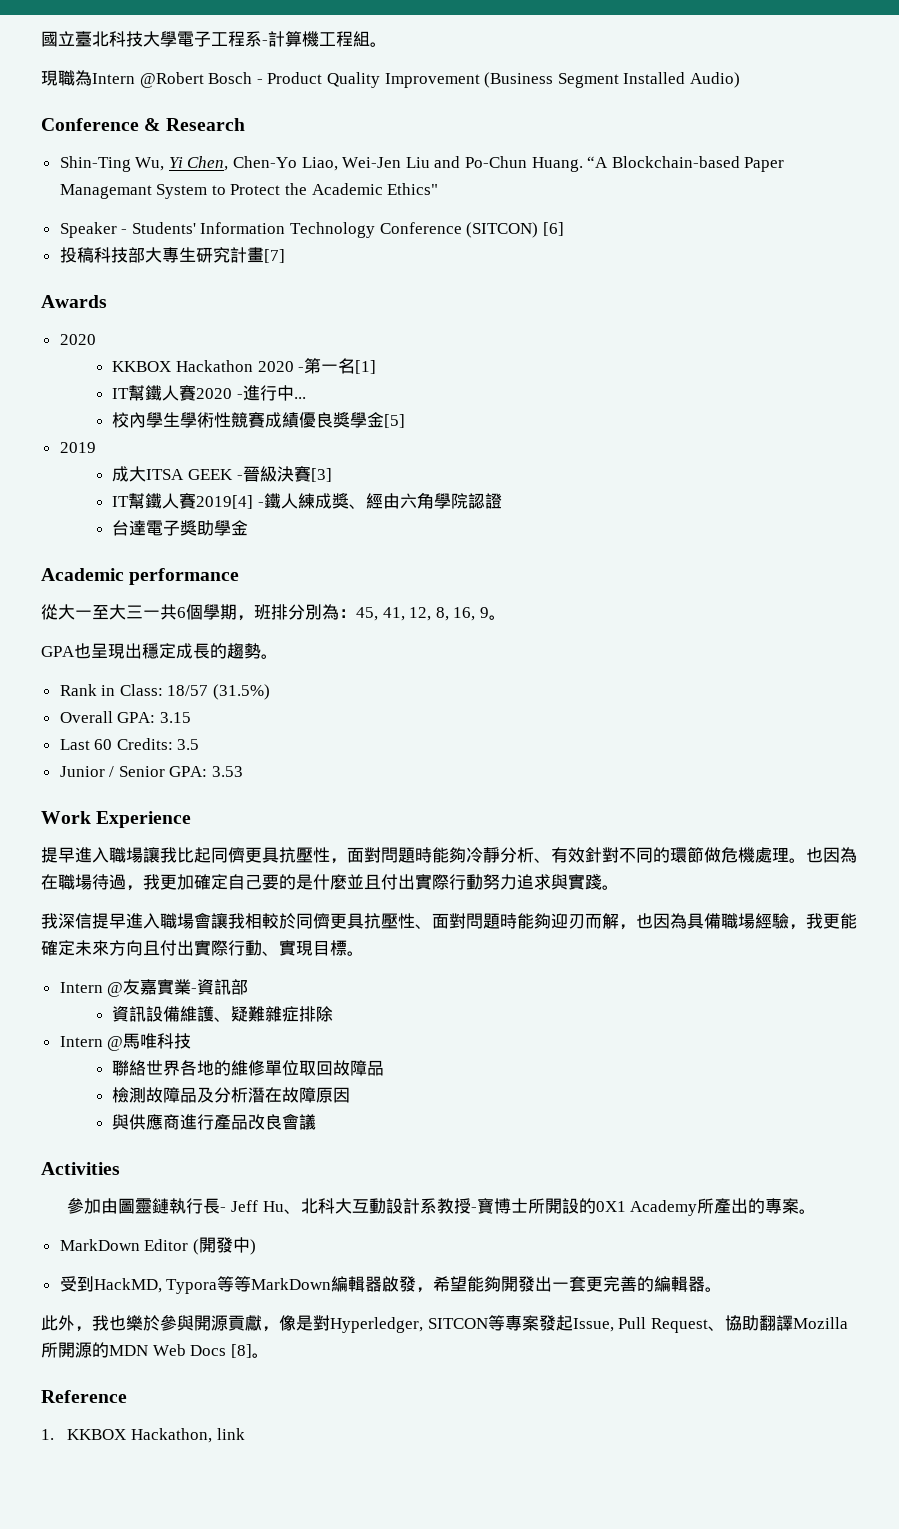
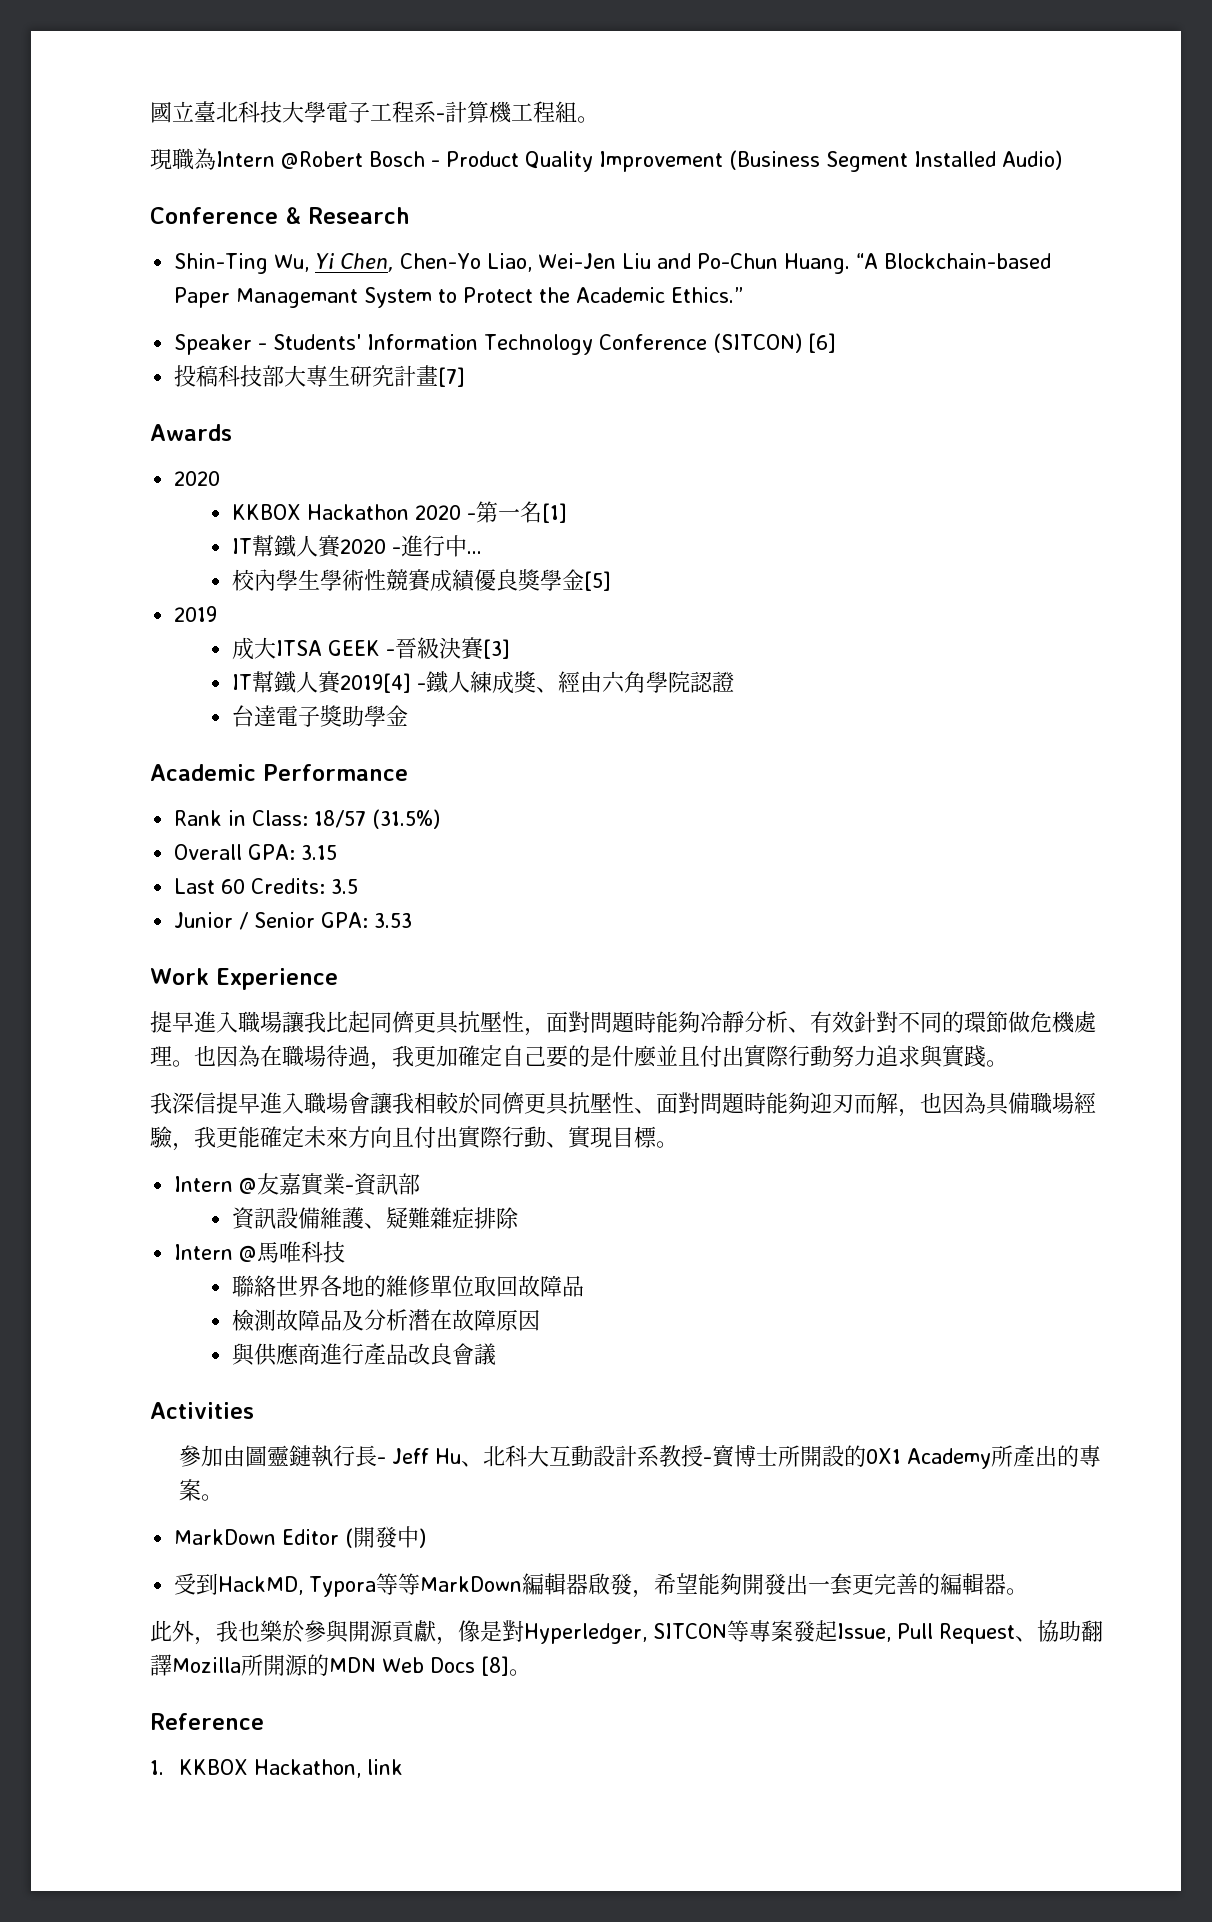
[387,183,439,195] Ethics" -> [671,287,744,303] Ethics.”
[129,568,240,585] [41,604,506,621] [41,643,278,659] performance // 從大一至大三一共6個學期，班排分別為：45, 41, 12, 8, 16, 9。 // GPA也呈現出穩定成長的趨勢。 -> [263,764,408,781] Performance

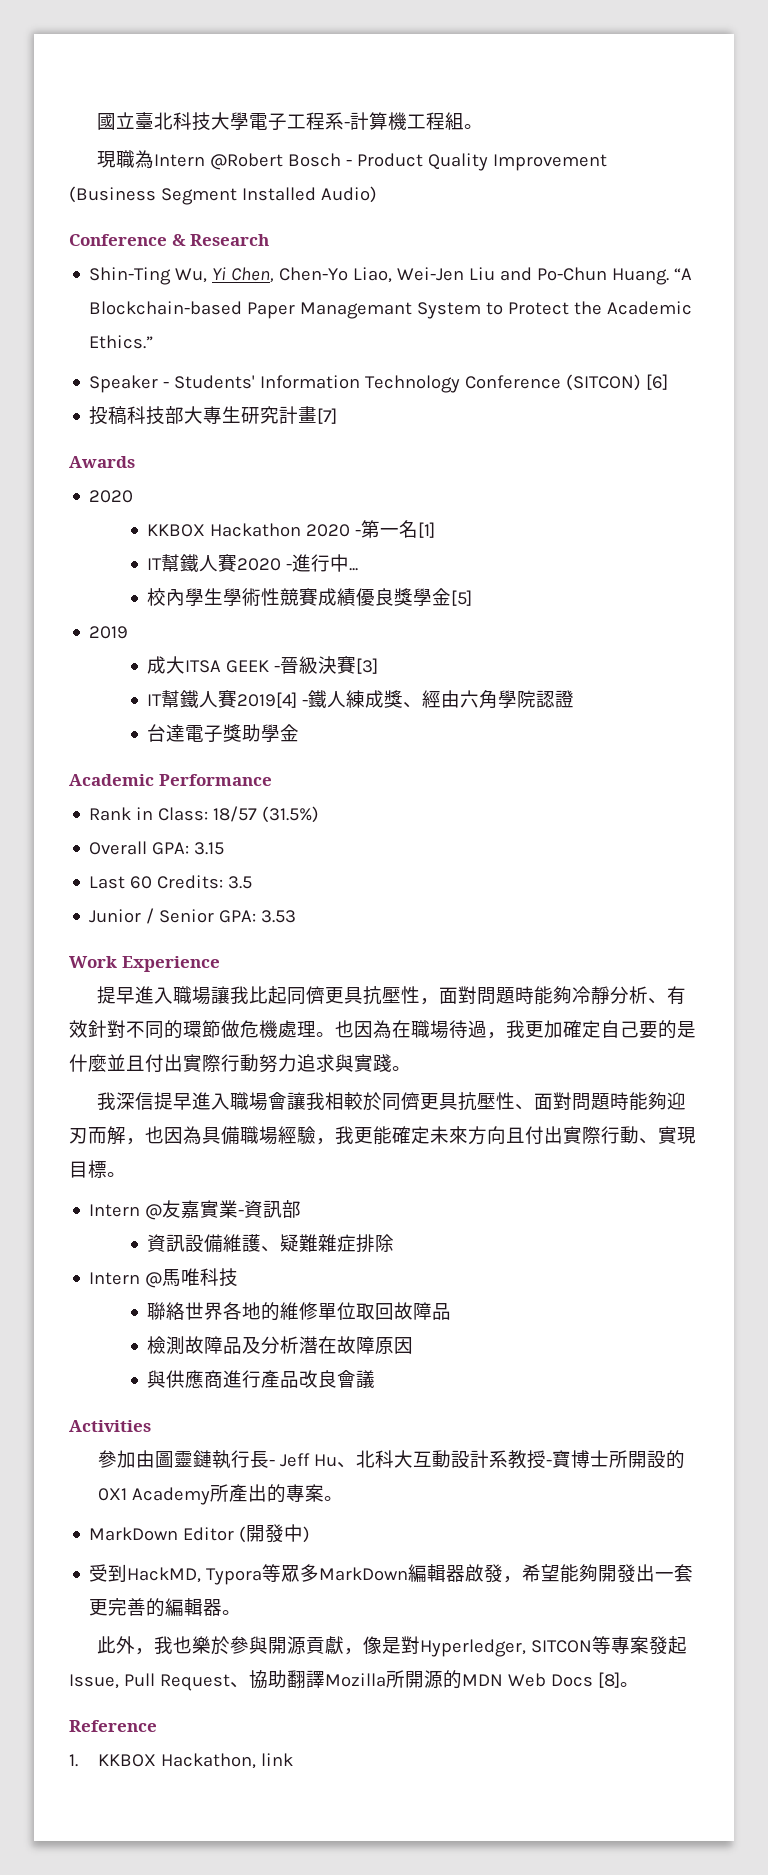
[398,1573,421,1595] 等 -> [281,1564,320,1582] 眾多

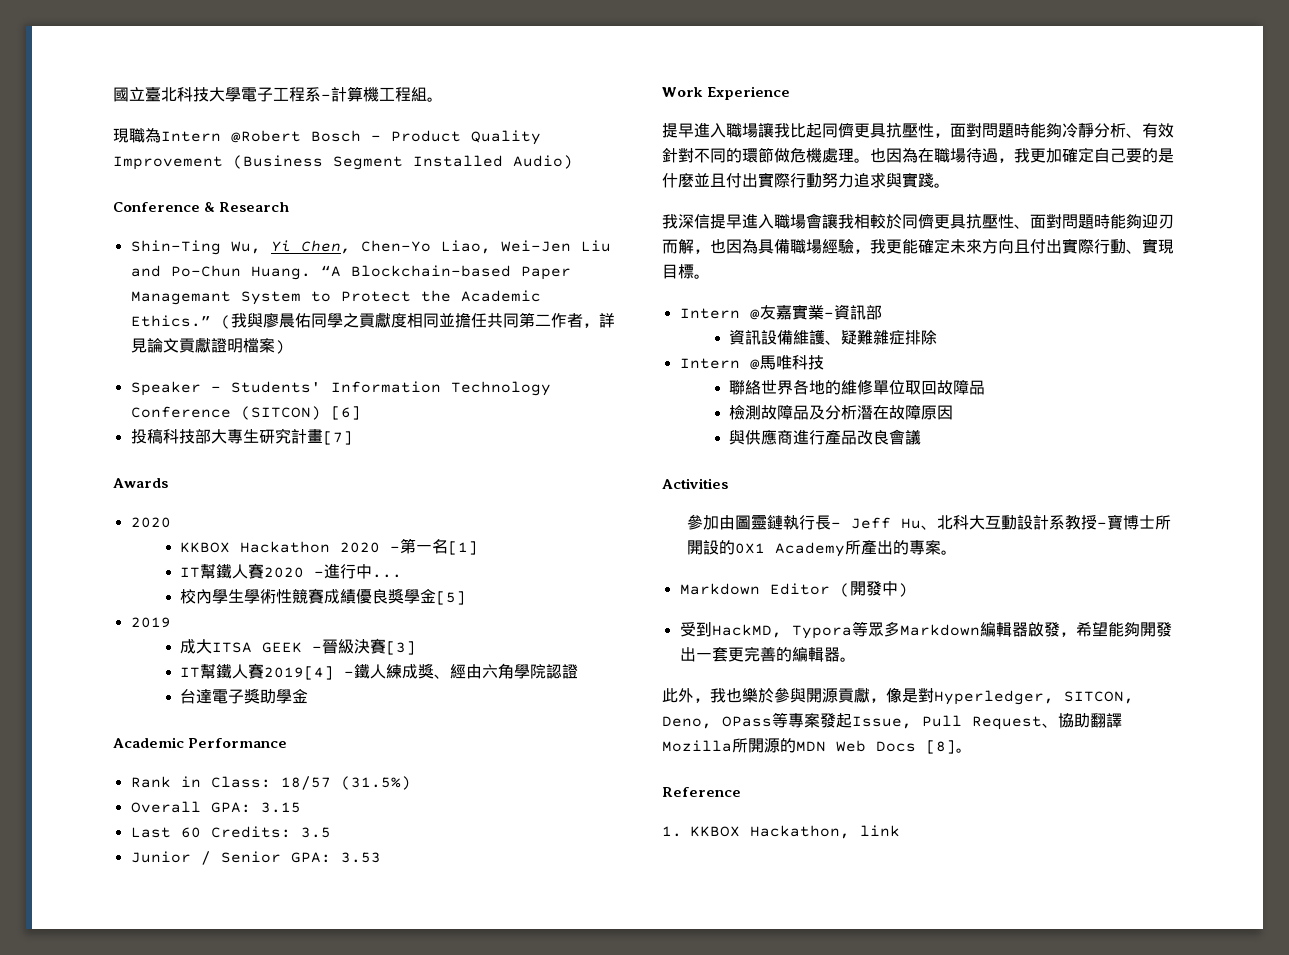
(154, 342) none -> [220,312,615,329] [130,338,285,354] (我與廖晨佑同學之貢獻度相同並擔任共同第二作者，詳見論文貢獻證明檔案)
[89,1527,179,1541] MarkDown -> [679,583,760,595] Markdown
[319,1567,409,1581] MarkDown -> [899,624,980,636] Markdown
[530,1640,592,1653] SITCON -> [1064,691,1134,704] [662,716,772,729] SITCON, Deno, OPass

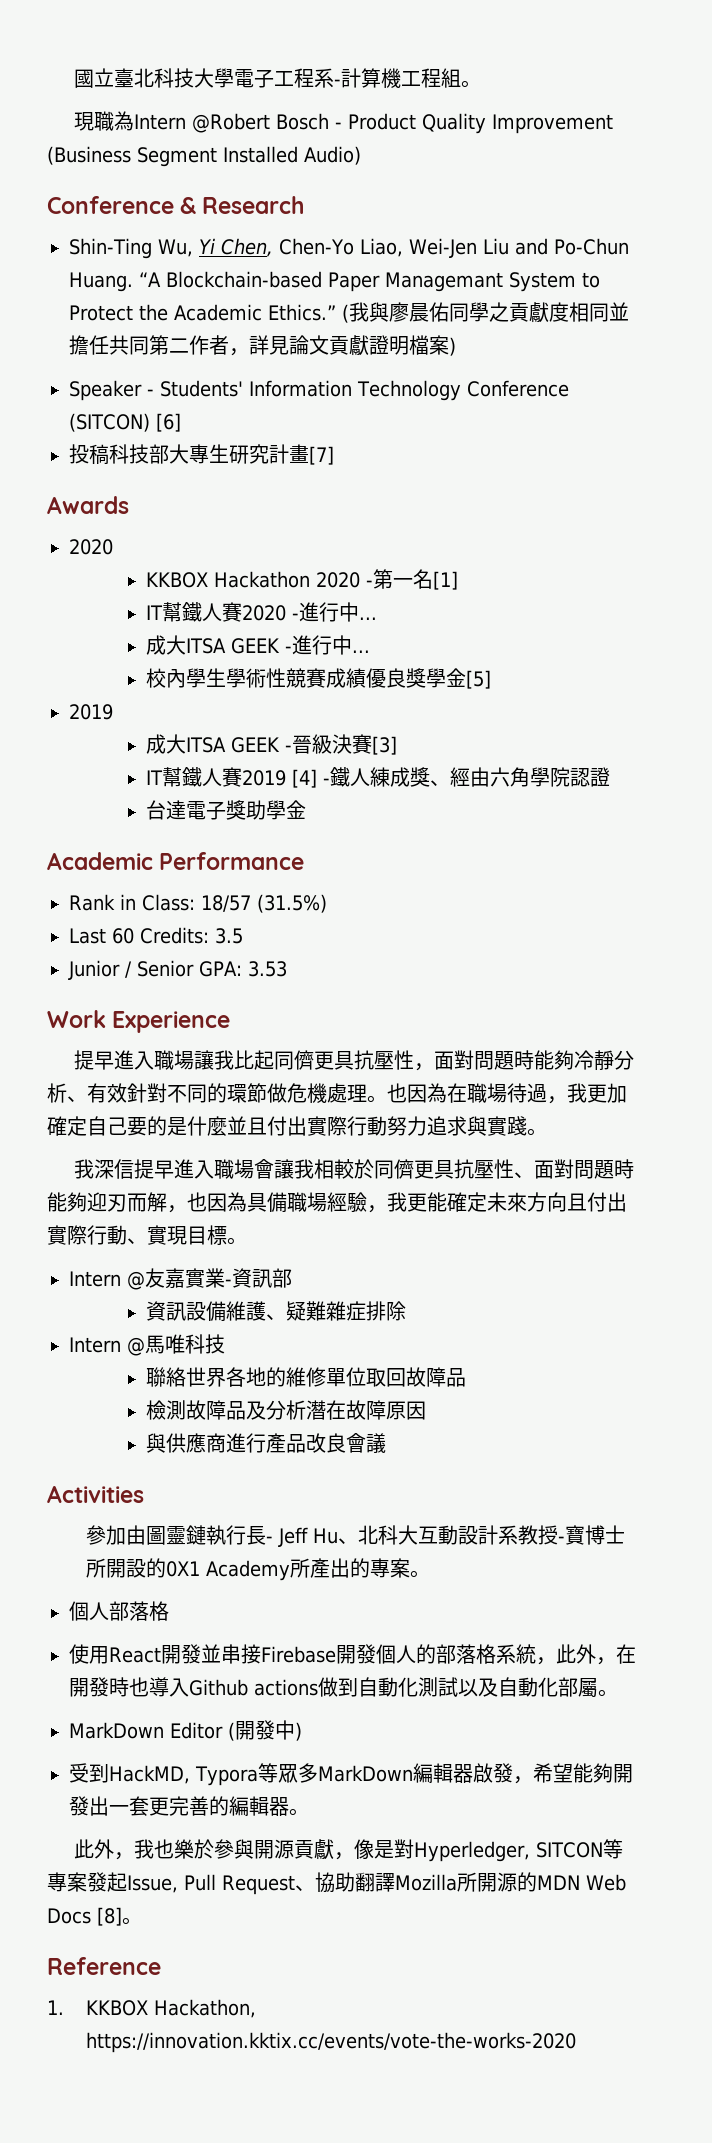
(403, 576) none -> [146,635,371,655] // 成大ITSA GEEK -進行中...
[264,666,335,680] 2019[4] -> [242,769,318,788] 2019 [4]
[130,801,301,813] // Overall GPA: 3.15 -> (327, 903) none
[679,583,760,595] Markdown -> [69,1601,169,1621] [69,1644,636,1665] [69,1677,618,1698] [69,1722,164,1739] 個人部落格 // 使用React開發並串接Firebase開發個人的部落格系統，此外，在開發時也導入Github actions做到自動化測試以及自動化部屬。 // MarkDown
[899,624,980,636] Markdown -> [317,1765,413,1782] MarkDown
[1064,691,1134,704] [662,716,772,729] SITCON, Deno, OPass -> [536,1842,604,1858] SITCON
[860,825,900,837] link -> [85,2032,576,2053] https://innovation.kktix.cc/events/vote-the-works-2020

